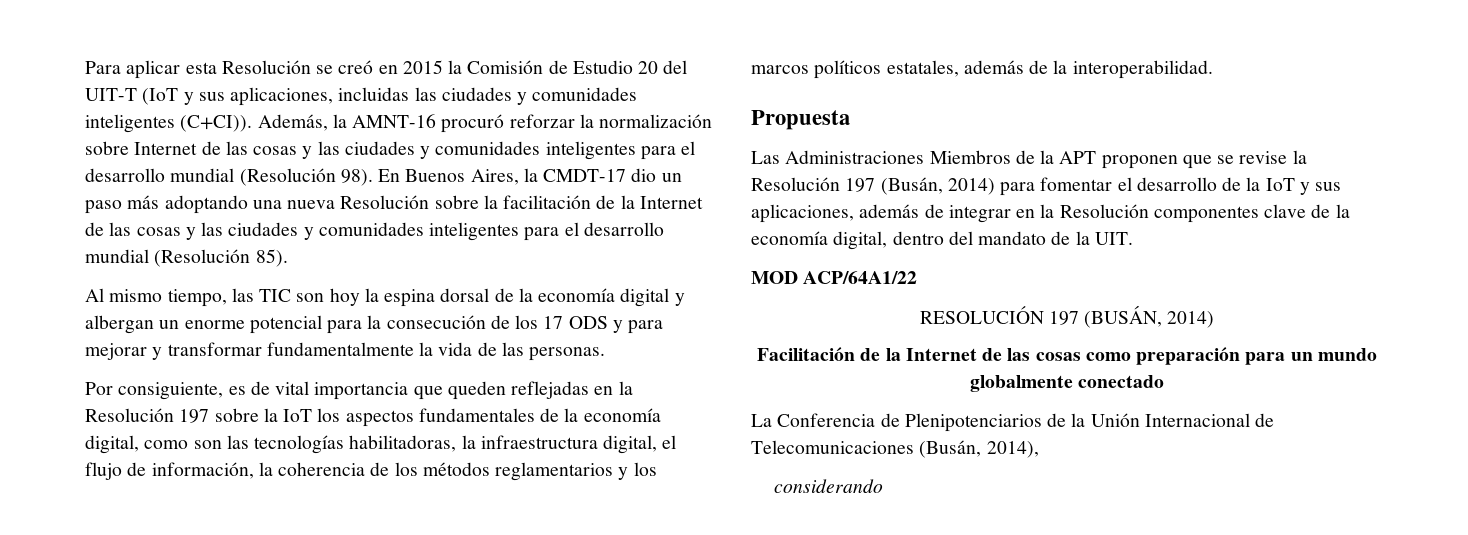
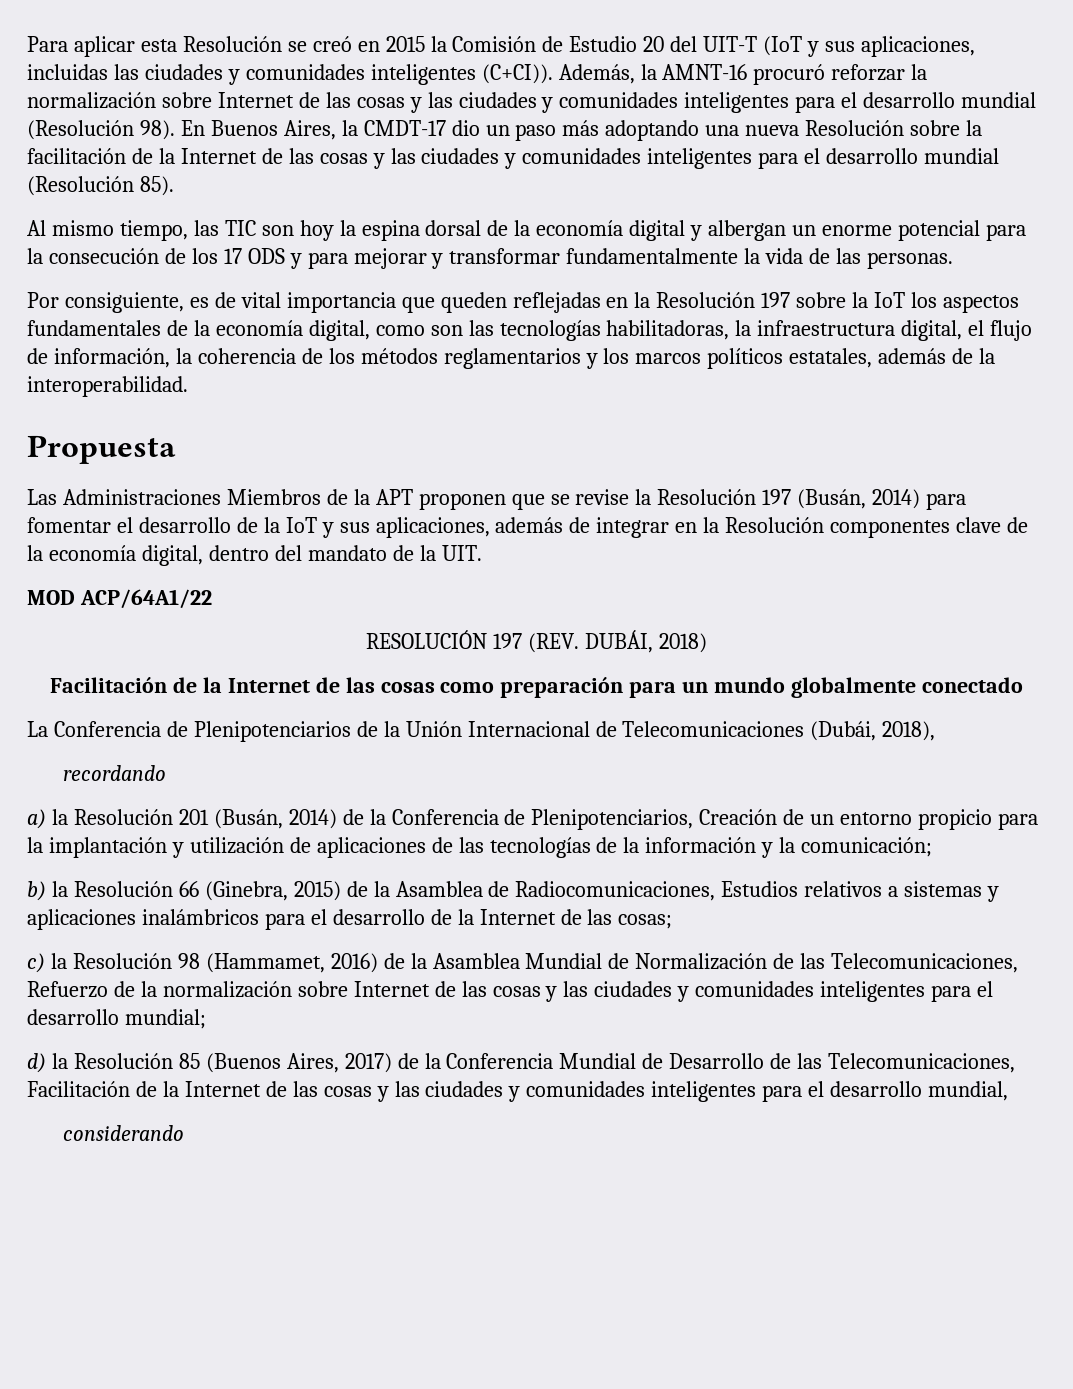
[1084,305,1215,328] (BUSÁN, 2014) -> [528,630,707,653] (REV. DUBÁI, 2018)
[919,440,1039,458] (Busán, 2014), -> [810,721,936,741] [63,765,167,781] [27,809,1039,830] [27,837,933,858] [27,881,1000,902] [27,909,673,930] [27,953,1019,973] [27,981,994,1002] [27,1009,206,1029] [27,1053,1016,1073] [27,1081,1009,1102] (Dubái, 2018), // recordando // a) la Resolución 201 (Busán, 2014) de la Conferencia de Plenipotenciarios, Creación de un entorno propicio para la implantación y utilización de aplicaciones de las tecnologías de la información y la comunicación; // b) la Resolución 66 (Ginebra, 2015) de la Asamblea de Radiocomunicaciones, Estudios relativos a sistemas y aplicaciones inalámbricos para el desarrollo de la Internet de las cosas; // c) la Resolución 98 (Hammamet, 2016) de la Asamblea Mundial de Normalización de las Telecomunicaciones, Refuerzo de la normalización sobre Internet de las cosas y las ciudades y comunidades inteligentes para el desarrollo mundial; // d) la Resolución 85 (Buenos Aires, 2017) de la Conferencia Mundial de Desarrollo de las Telecomunicaciones, Facilitación de la Internet de las cosas y las ciudades y comunidades inteligentes para el desarrollo mundial,

